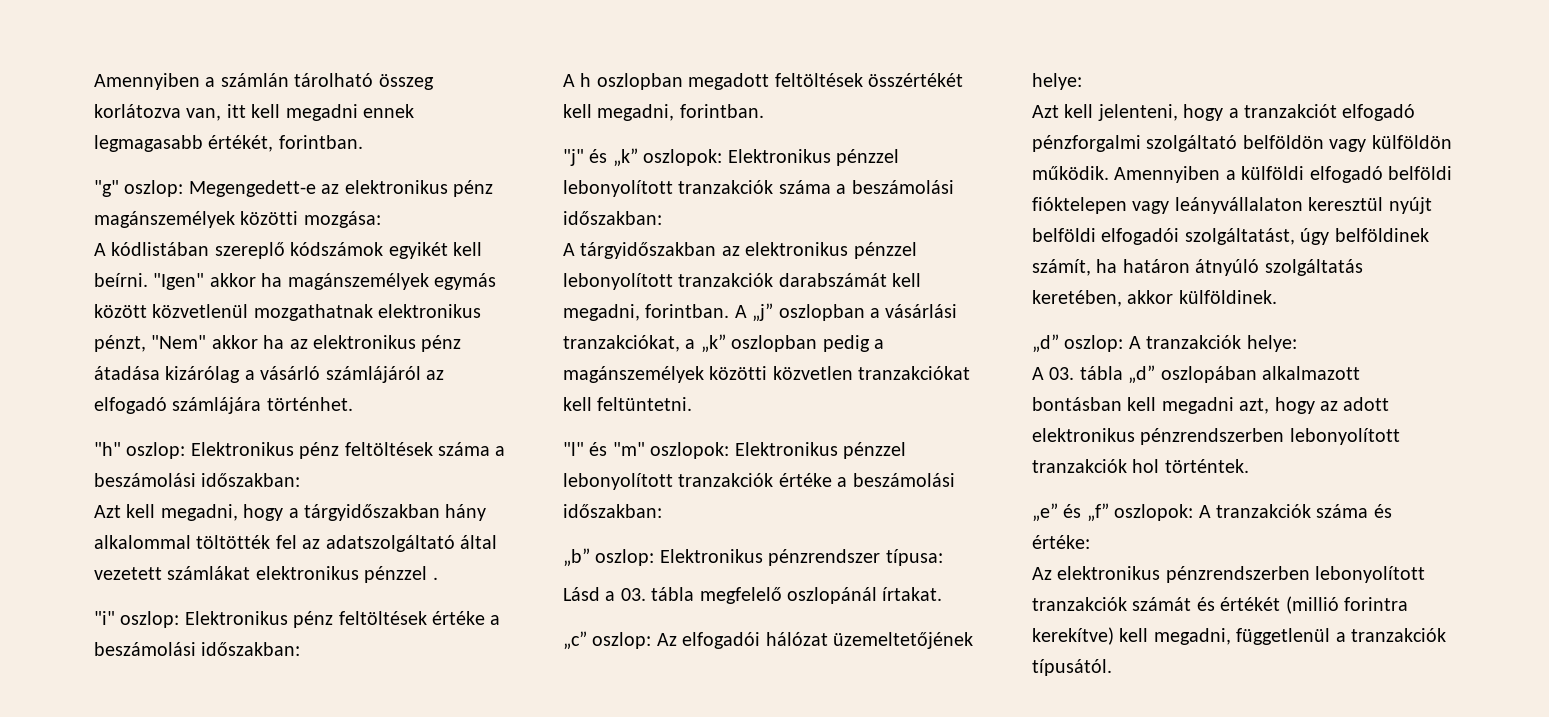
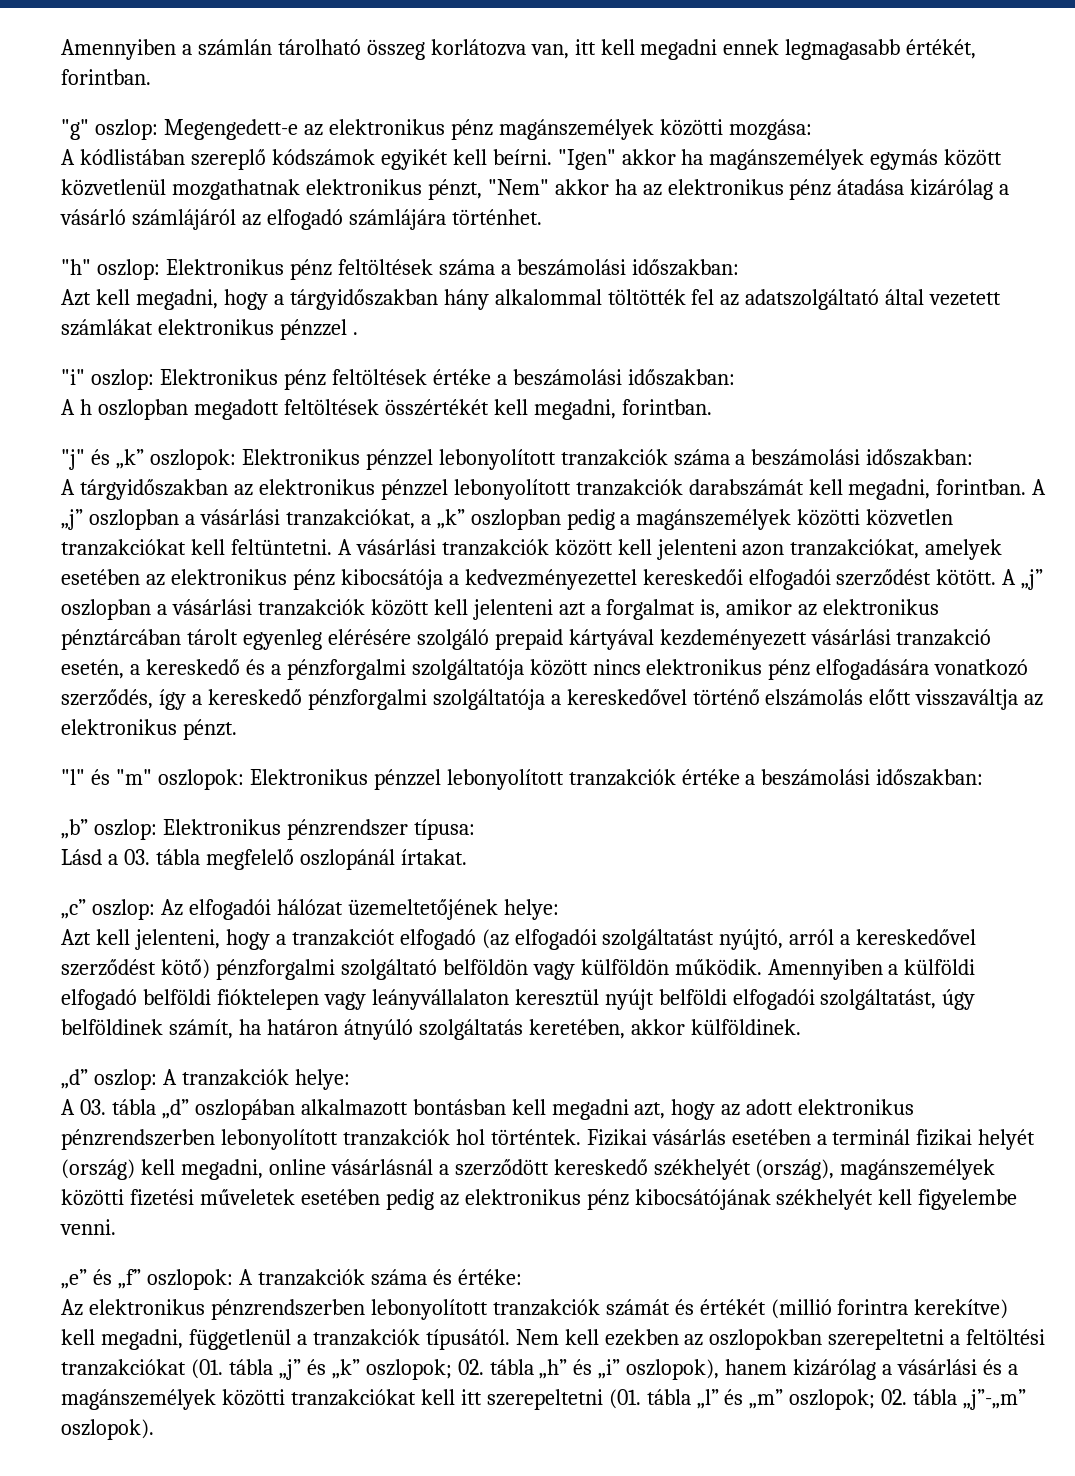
(693, 404) none -> [337,539,1003,560] [61,569,1044,590] [61,599,940,620] [61,629,992,650] [61,659,1029,680] [61,689,1044,710] [61,719,237,740] A vásárlási tranzakciók között kell jelenteni azon tranzakciókat, amelyek esetében az elektronikus pénz kibocsátója a kedvezményezettel kereskedői elfogadói szerződést kötött. A „j” oszlopban a vásárlási tranzakciók között kell jelenteni azt a forgalmat is, amikor az elektronikus pénztárcában tárolt egyenleg elérésére szolgáló prepaid kártyával kezdeményezett vásárlási tranzakció esetén, a kereskedő és a pénzforgalmi szolgáltatója között nincs elektronikus pénz elfogadására vonatkozó szerződés, így a kereskedő pénzforgalmi szolgáltatója a kereskedővel történő elszámolás előtt visszaváltja az elektronikus pénzt.
(1416, 112) none -> [481,929,977,950] [61,959,210,979] (az elfogadói szolgáltatást nyújtó, arról a kereskedővel szerződést kötő)
(1249, 466) none -> [586,1129,1036,1150] [61,1159,996,1180] [61,1189,1018,1210] [60,1219,116,1235] Fizikai vásárlás esetében a terminál fizikai helyét (ország) kell megadni, online vásárlásnál a szerződött kereskedő székhelyét (ország), magánszemélyek közötti fizetési műveletek esetében pedig az elektronikus pénz kibocsátójának székhelyét kell figyelembe venni.
(1112, 667) none -> [515,1329,1046,1350] [61,1359,1018,1380] [61,1389,1027,1410] [61,1419,154,1440] Nem kell ezekben az oszlopokban szerepeltetni a feltöltési tranzakciókat (01. tábla „j” és „k” oszlopok; 02. tábla „h” és „i” oszlopok), hanem kizárólag a vásárlási és a magánszemélyek közötti tranzakciókat kell itt szerepeltetni (01. tábla „l” és „m” oszlopok; 02. tábla „j”-„m” oszlopok).

